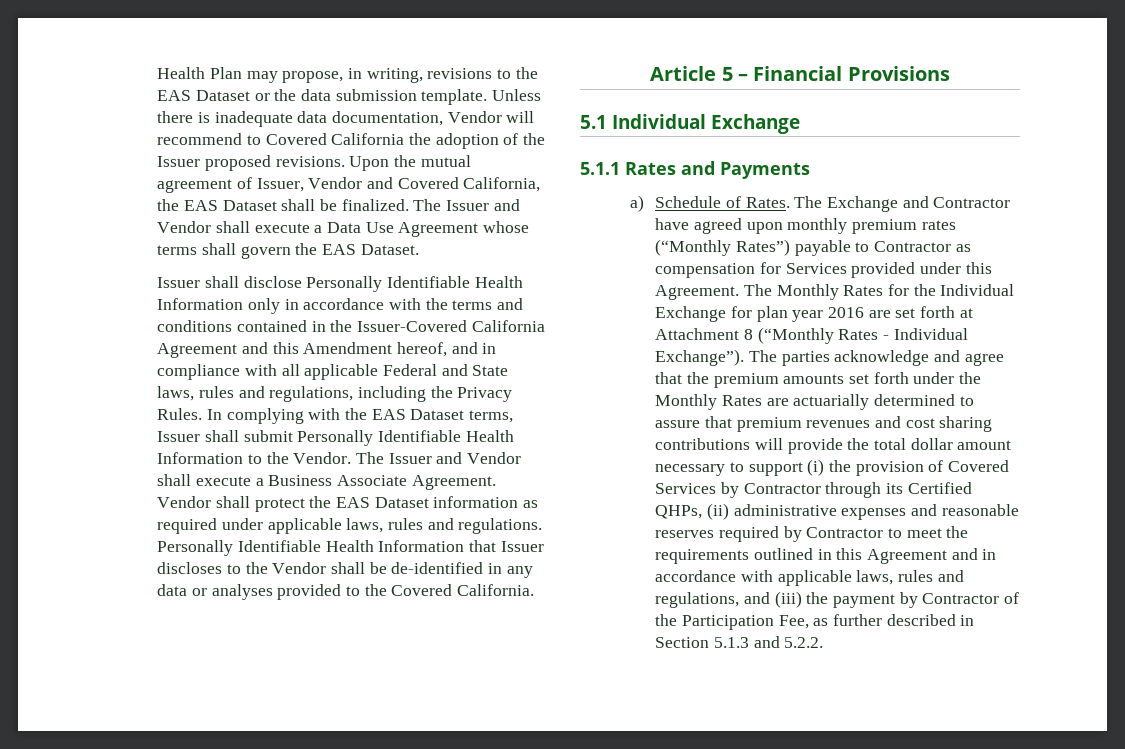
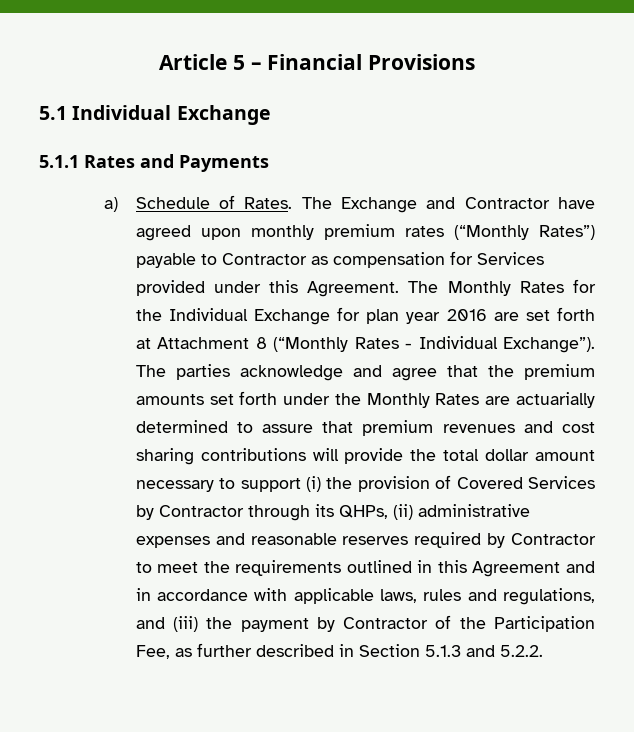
[157,67,538,83] [157,89,542,105] [157,111,535,127] [157,133,546,149] [157,155,471,171] [157,177,541,193] [157,199,520,211] [157,221,530,237] [157,243,419,259] [157,276,523,292] [157,298,524,314] [157,320,545,332] [157,342,497,358] [157,364,509,380] [157,386,513,402] [157,408,514,424] [157,430,514,446] [157,452,522,464] [157,474,496,490] [157,496,539,512] [157,518,543,534] [157,540,544,556] [157,562,533,578] [157,584,535,600] Health Plan may propose, in writing, revisions to the EAS Dataset or the data submission template. Unless there is inadequate data documentation, Vendor will recommend to Covered California the adoption of the Issuer proposed revisions. Upon the mutual agreement of Issuer, Vendor and Covered California, the EAS Dataset shall be finalized. The Issuer and Vendor shall execute a Data Use Agreement whose terms shall govern the EAS Dataset. // Issuer shall disclose Personally Identifiable Health Information only in accordance with the terms and conditions contained in the Issuer-Covered California Agreement and this Amendment hereof, and in compliance with all applicable Federal and State laws, rules and regulations, including the Privacy Rules. In complying with the EAS Dataset terms, Issuer shall submit Personally Identifiable Health Information to the Vendor. The Issuer and Vendor shall execute a Business Associate Agreement. Vendor shall protect the EAS Dataset information as required under applicable laws, rules and regulations. Personally Identifiable Health Information that Issuer discloses to the Vendor shall be de-identified in any data or analyses provided to the Covered California. // -> (159, 62) none
[907,482,972,494] Certified -> (334, 510) none

